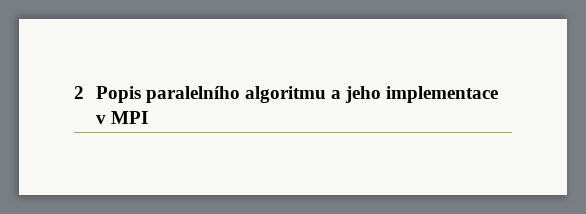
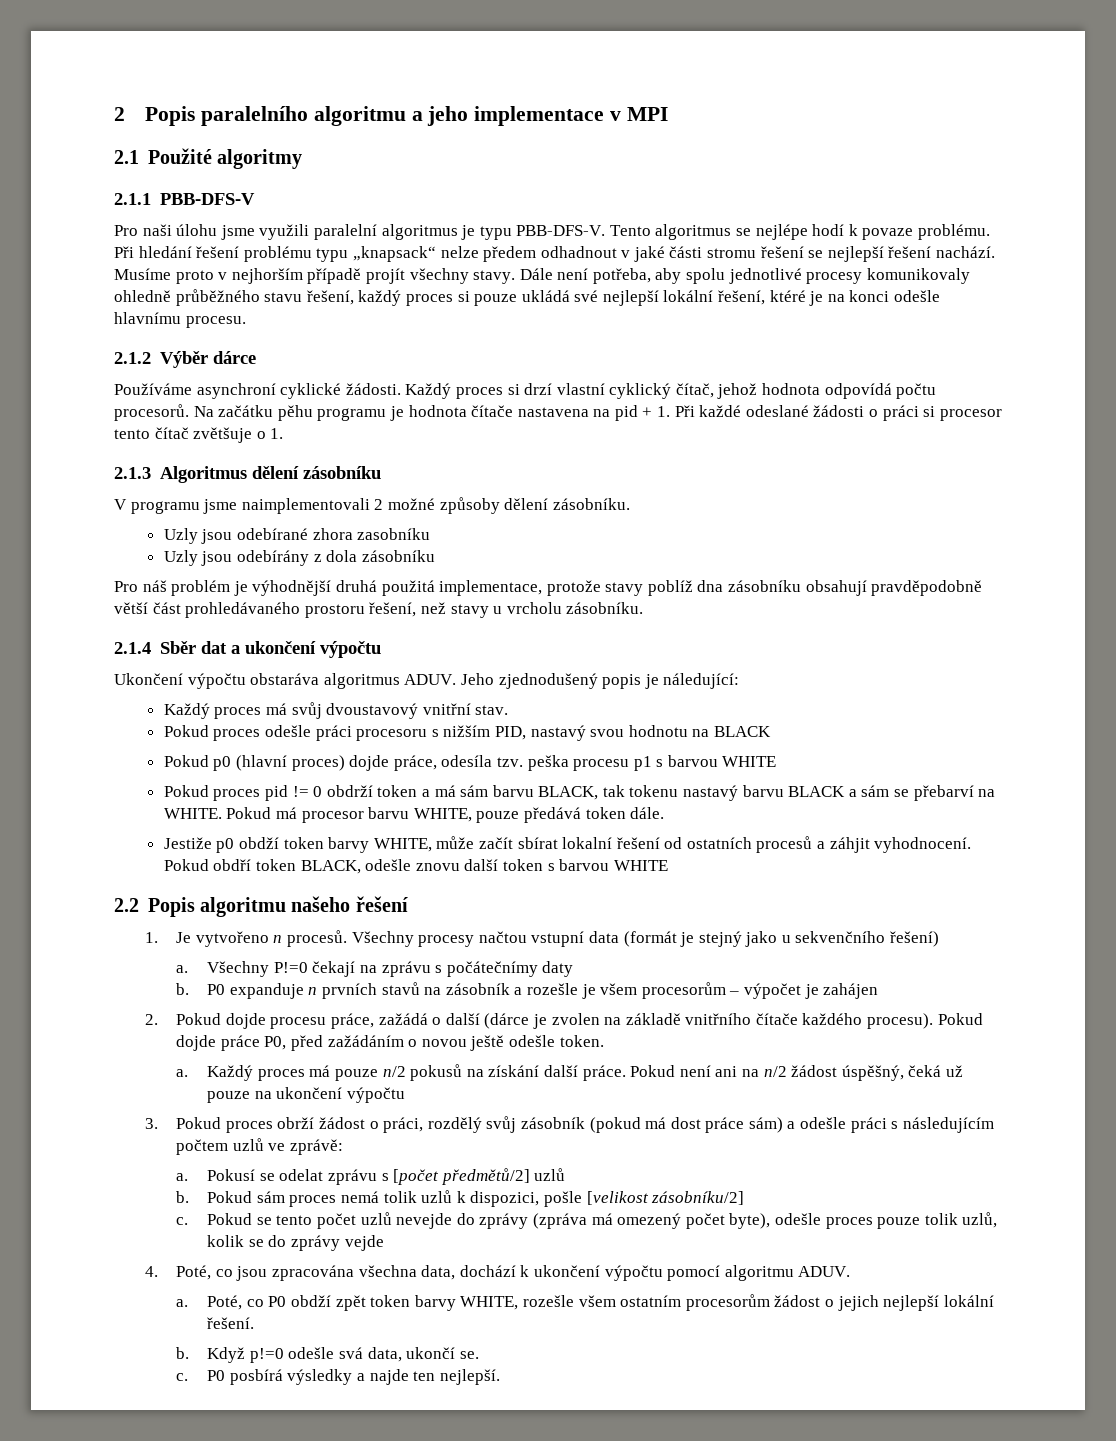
(148, 117) none -> [114,148,302,169] [114,193,255,205] [114,224,991,240] [114,246,996,262] [114,268,970,284] [114,289,941,306] [114,312,246,328] [114,351,256,368] [114,383,937,399] [114,404,1002,421] [114,427,284,443] [114,466,381,483] [114,497,630,514] [163,528,431,544] [163,550,435,566] [114,580,983,596] [114,602,644,618] [114,641,381,658] [114,673,740,689] [163,702,509,719] [163,725,771,741] [163,755,777,771] [163,785,996,801] [163,807,665,823] [163,836,972,853] [163,859,668,874] [114,896,408,917] [145,930,940,947] [176,961,574,977] [176,982,879,999] [145,1013,983,1029] [176,1035,604,1051] [176,1064,963,1081] [207,1087,406,1103] [145,1116,994,1133] [176,1138,343,1155] [176,1168,566,1185] [176,1190,745,1207] [176,1212,998,1229] [207,1235,384,1251] [145,1265,851,1281] [176,1294,994,1311] [207,1317,255,1329] [176,1347,479,1363] [176,1369,500,1385] // 2.1 Použité algoritmy // 2.1.1 PBB-DFS-V // Pro naši úlohu jsme využili paralelní algoritmus je typu PBB-DFS-V. Tento algoritmus se nejlépe hodí k povaze problému. Při hledání řešení problému typu „knapsack“ nelze předem odhadnout v jaké části stromu řešení se nejlepší řešení nachází. Musíme proto v nejhorším případě projít všechny stavy. Dále není potřeba, aby spolu jednotlivé procesy komunikovaly ohledně průběžného stavu řešení, každý proces si pouze ukládá své nejlepší lokální řešení, ktéré je na konci odešle hlavnímu procesu. // 2.1.2 Výběr dárce // Používáme asynchroní cyklické žádosti. Každý proces si drzí vlastní cyklický čítač, jehož hodnota odpovídá počtu procesorů. Na začátku pěhu programu je hodnota čítače nastavena na pid + 1. Při každé odeslané žádosti o práci si procesor tento čítač zvětšuje o 1. // 2.1.3 Algoritmus dělení zásobníku // V programu jsme naimplementovali 2 možné způsoby dělení zásobníku. // Uzly jsou odebírané zhora zasobníku // Uzly jsou odebírány z dola zásobníku // Pro náš problém je výhodnější druhá použitá implementace, protože stavy poblíž dna zásobníku obsahují pravděpodobně větší část prohledávaného prostoru řešení, než stavy u vrcholu zásobníku. // 2.1.4 Sběr dat a ukončení výpočtu // Ukončení výpočtu obstaráva algoritmus ADUV. Jeho zjednodušený popis je náledující: // Každý proces má svůj dvoustavový vnitřní stav. // Pokud proces odešle práci procesoru s nižším PID, nastavý svou hodnotu na BLACK // Pokud p0 (hlavní proces) dojde práce, odesíla tzv. peška procesu p1 s barvou WHITE // Pokud proces pid != 0 obdrží token a má sám barvu BLACK, tak tokenu nastavý barvu BLACK a sám se přebarví na WHITE. Pokud má procesor barvu WHITE, pouze předává token dále. // Jestiže p0 obdží token barvy WHITE, může začít sbírat lokalní řešení od ostatních procesů a záhjit vyhodnocení. Pokud obdří token BLACK, odešle znovu další token s barvou WHITE // 2.2 Popis algoritmu našeho řešení // 1. Je vytvořeno n procesů. Všechny procesy načtou vstupní data (formát je stejný jako u sekvenčního řešení) // a. Všechny P!=0 čekají na zprávu s počátečnímy daty // b. P0 expanduje n prvních stavů na zásobník a rozešle je všem procesorům – výpočet je zahájen // 2. Pokud dojde procesu práce, zažádá o další (dárce je zvolen na základě vnitřního čítače každého procesu). Pokud dojde práce P0, před zažádáním o novou ještě odešle token. // a. Každý proces má pouze n/2 pokusů na získání další práce. Pokud není ani na n/2 žádost úspěšný, čeká už pouze na ukončení výpočtu // 3. Pokud proces obrží žádost o práci, rozdělý svůj zásobník (pokud má dost práce sám) a odešle práci s následujícím počtem uzlů ve zprávě: // a. Pokusí se odelat zprávu s [počet předmětů/2] uzlů // b. Pokud sám proces nemá tolik uzlů k dispozici, pošle [velikost zásobníku/2] // c. Pokud se tento počet uzlů nevejde do zprávy (zpráva má omezený počet byte), odešle proces pouze tolik uzlů, kolik se do zprávy vejde // 4. Poté, co jsou zpracována všechna data, dochází k ukončení výpočtu pomocí algoritmu ADUV. // a. Poté, co P0 obdží zpět token barvy WHITE, rozešle všem ostatním procesorům žádost o jejich nejlepší lokální řešení. // b. Když p!=0 odešle svá data, ukončí se. // c. P0 posbírá výsledky a najde ten nejlepší.

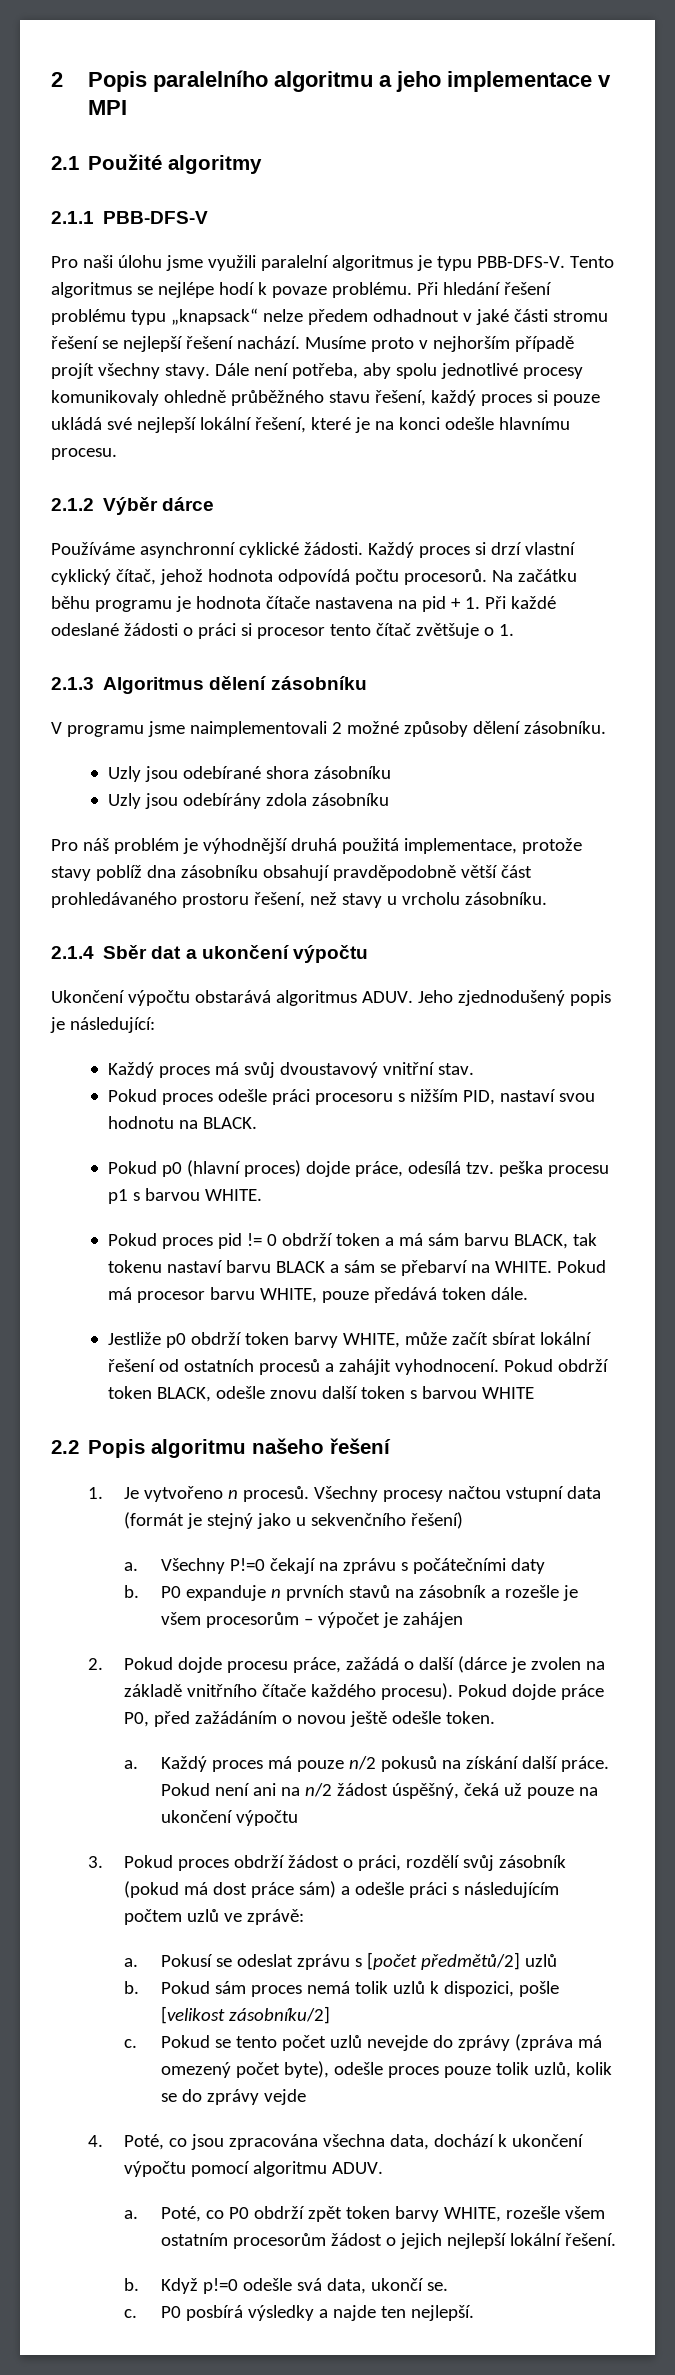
[769,290,806,302] ktéré -> [310,417,351,430] které
[196,383,276,399] asynchroní -> [139,542,236,558] asynchronní
[277,405,313,421] pěhu -> [51,596,90,609] běhu
[312,528,431,540] zhora zasobníku -> [266,766,392,779] shora zásobníku
[313,550,358,562] z dola -> [266,793,308,806] zdola
[250,673,320,685] obstaráva -> [194,990,271,1003] obstarává
[663,673,740,689] náledující: -> [69,1017,155,1033] následující:
[530,725,586,741] nastavý -> [500,1089,557,1102] nastaví
[713,726,771,737] BLACK -> [203,1117,258,1129] BLACK.
[441,755,493,767] odesíla -> [408,1161,462,1174] odesílá
[722,756,777,767] WHITE -> [205,1189,263,1201] WHITE.
[683,785,739,801] nastavý -> [167,1260,224,1273] nastaví
[163,837,279,853] Jestiže p0 obdží -> [108,1332,243,1348] Jestliže p0 obdrží
[562,837,613,849] lokalní -> [539,1332,592,1345] lokální
[829,837,870,853] záhjit -> [339,1359,392,1375] zahájit
[213,859,252,871] obdří -> [558,1359,610,1372] obdrží
[446,961,538,977] počátečnímy -> [413,1558,507,1574] počátečními
[277,1117,315,1129] obrží -> [234,1855,286,1868] obdrží
[427,1117,482,1133] rozdělý -> [406,1855,461,1868] rozdělí
[279,1169,324,1181] odelat -> [237,1954,294,1967] odeslat
[291,1295,332,1307] obdží -> [254,2206,306,2219] obdrží

